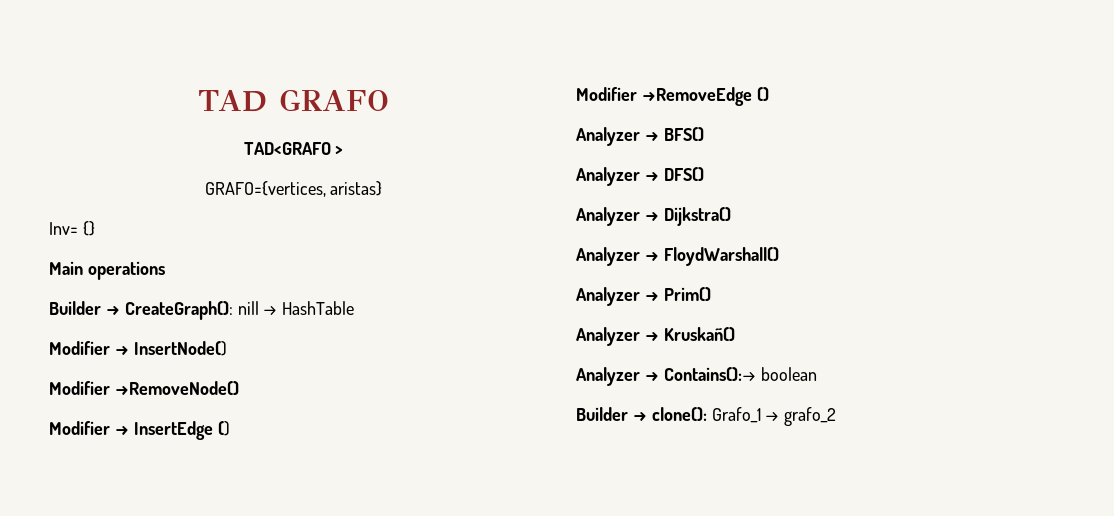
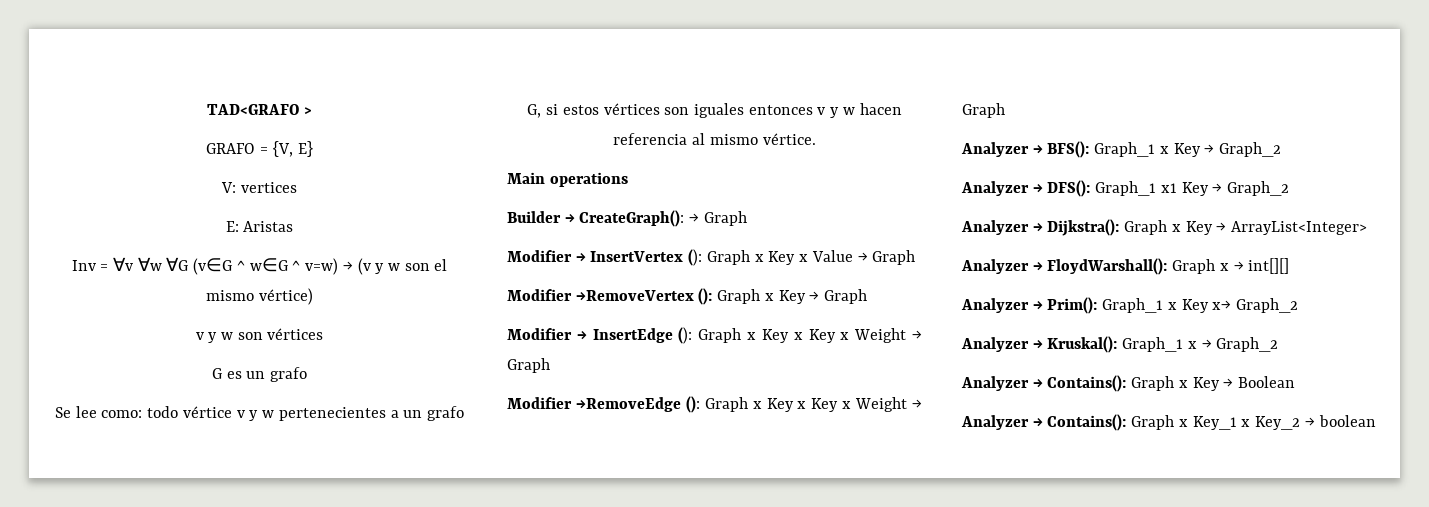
[197,89,390,112] TAD GRAFO // -> (207, 109) none
[204,181,383,197] [49,221,95,236] GRAFO={vertices, aristas} // Inv= {} -> [206,141,313,157] [221,182,297,193] [225,221,294,232] [71,257,448,275] [206,288,313,305] [195,328,324,343] [211,367,308,382] [55,406,464,421] [527,103,902,118] [613,133,816,145] GRAFO = {V, E} // V: vertices // E: Aristas // Inv = ∀v ∀w ∀G (v∈G ^ w∈G ^ v=w) → (v y w son el mismo vértice) // v y w son vértices // G es un grafo // Se lee como: todo vértice v y w pertenecientes a un grafo G, si estos vértices son iguales entonces v y w hacen referencia al mismo vértice.
[237,301,355,315] [49,341,227,356] [49,381,239,396] [49,421,230,440] [576,87,769,106] [576,127,704,146] [576,167,704,186] [576,207,731,226] [576,247,779,266] [576,287,711,306] [576,327,735,346] [576,367,817,386] [576,407,837,426] nill → HashTable // Modifier → InsertNode() // Modifier →RemoveNode() // Modifier → InsertEdge () // Modifier →RemoveEdge () // Analyzer → BFS() // Analyzer → DFS() // Analyzer → Dijkstra() // Analyzer → FloydWarshall() // Analyzer → Prim() // Analyzer → Kruskañ() // Analyzer → Contains():→ boolean // Builder → clone(): Grafo_1 → grafo_2 -> [689,211,747,226] [507,249,916,266] [507,288,868,305] [507,327,922,344] [507,358,550,373] [507,396,922,413] [962,103,1005,118] [961,141,1282,158] [961,180,1290,197] [961,219,1368,236] [961,258,1290,275] [961,297,1299,314] [961,336,1279,353] [961,375,1296,392] [961,414,1376,431] → Graph // Modifier → InsertVertex (): Graph x Key x Value → Graph // Modifier →RemoveVertex (): Graph x Key → Graph // Modifier → InsertEdge (): Graph x Key x Key x Weight → Graph // Modifier →RemoveEdge (): Graph x Key x Key x Weight → Graph // Analyzer → BFS(): Graph_1 x Key → Graph_2 // Analyzer → DFS(): Graph_1 x1 Key → Graph_2 // Analyzer → Dijkstra(): Graph x Key → ArrayList<Integer> // Analyzer → FloydWarshall(): Graph x → int[][] // Analyzer → Prim(): Graph_1 x Key x→ Graph_2 // Analyzer → Kruskal(): Graph_1 x → Graph_2 // Analyzer → Contains(): Graph x Key → Boolean // Analyzer → Contains(): Graph x Key_1 x Key_2 → boolean

